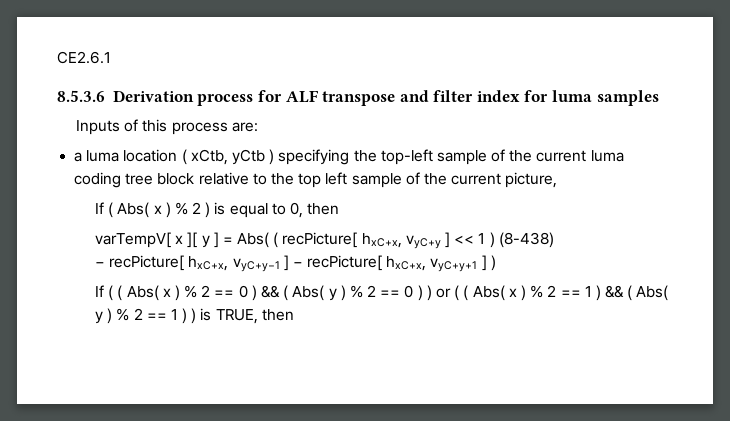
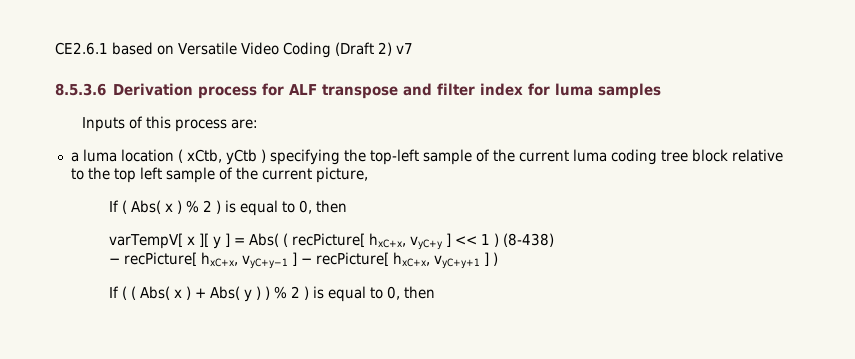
(111, 57) none -> [112,42,413,58] based on Versatile Video Coding (Draft 2) v7
[184,285,669,301] [94,308,258,324] % 2 == 0 ) && ( Abs( y ) % 2 == 0 ) ) or ( ( Abs( x ) % 2 == 1 ) && ( Abs( y ) % 2 == 1 ) ) is TRUE, -> [195,286,401,302] + Abs( y ) ) % 2 ) is equal to 0,

